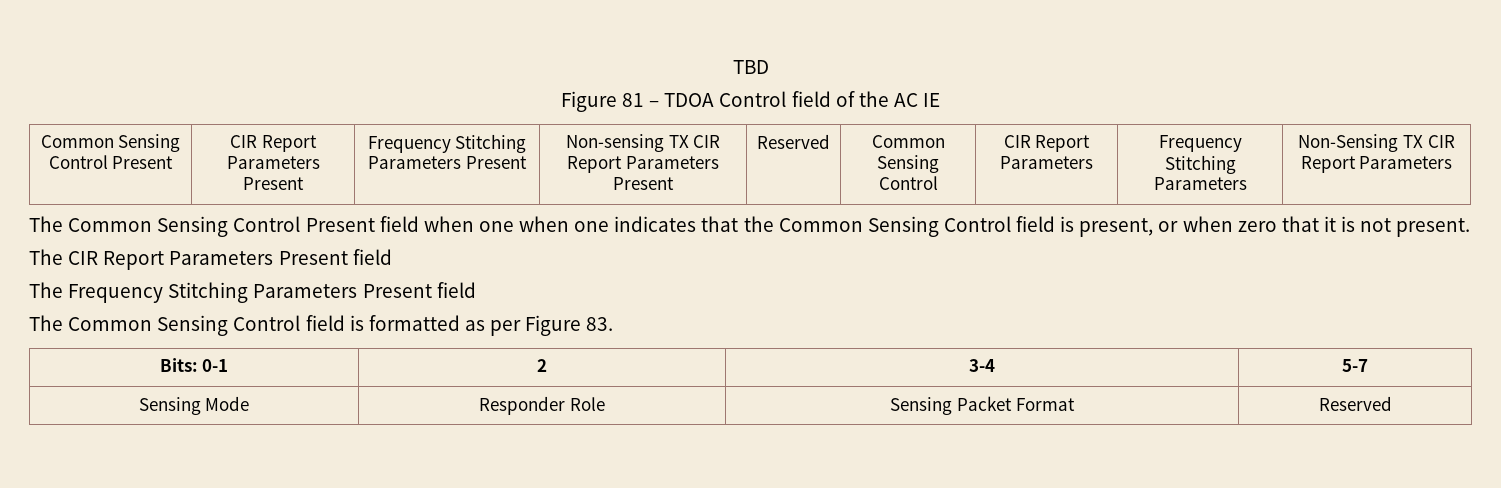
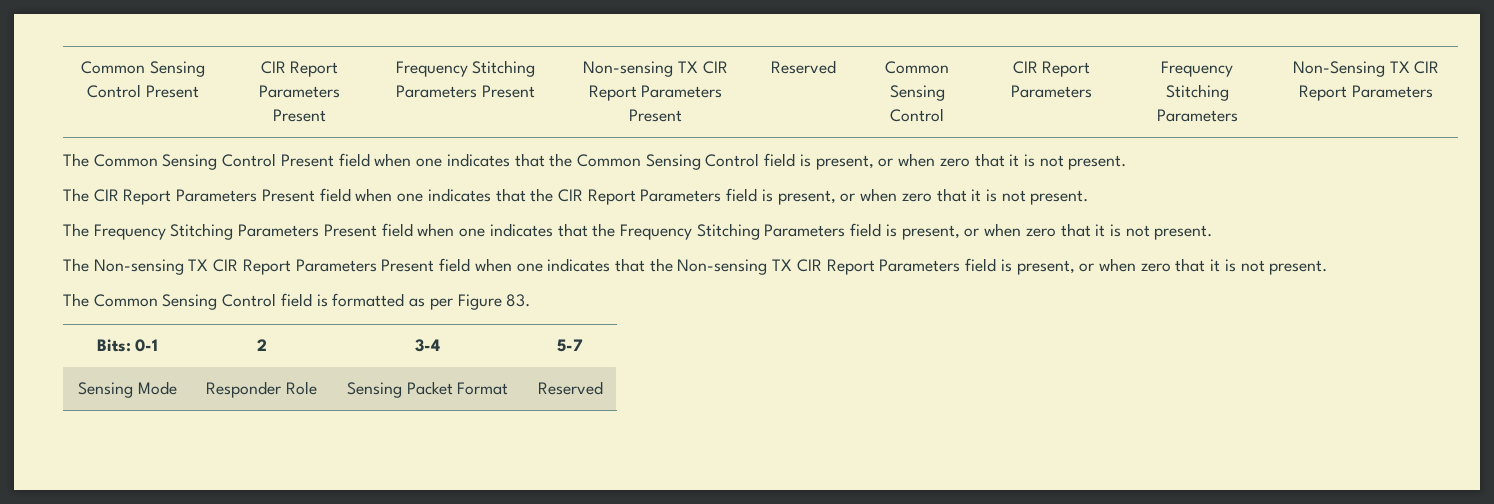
[732,60,769,74] [560,91,941,112] TBD // Figure 81 – TDOA Control field of the AC IE // -> (81, 67) none
[519,216,610,232] when one -> (443, 162) none
(392, 257) none -> [355,188,1089,205] when one indicates that the CIR Report Parameters field is present, or when zero that it is not present.
(476, 290) none -> [417,223,1213,240] [63,258,1328,275] when one indicates that the Frequency Stitching Parameters field is present, or when zero that it is not present. // The Non-sensing TX CIR Report Parameters Present field when one indicates that the Non-sensing TX CIR Report Parameters field is present, or when zero that it is not present.

